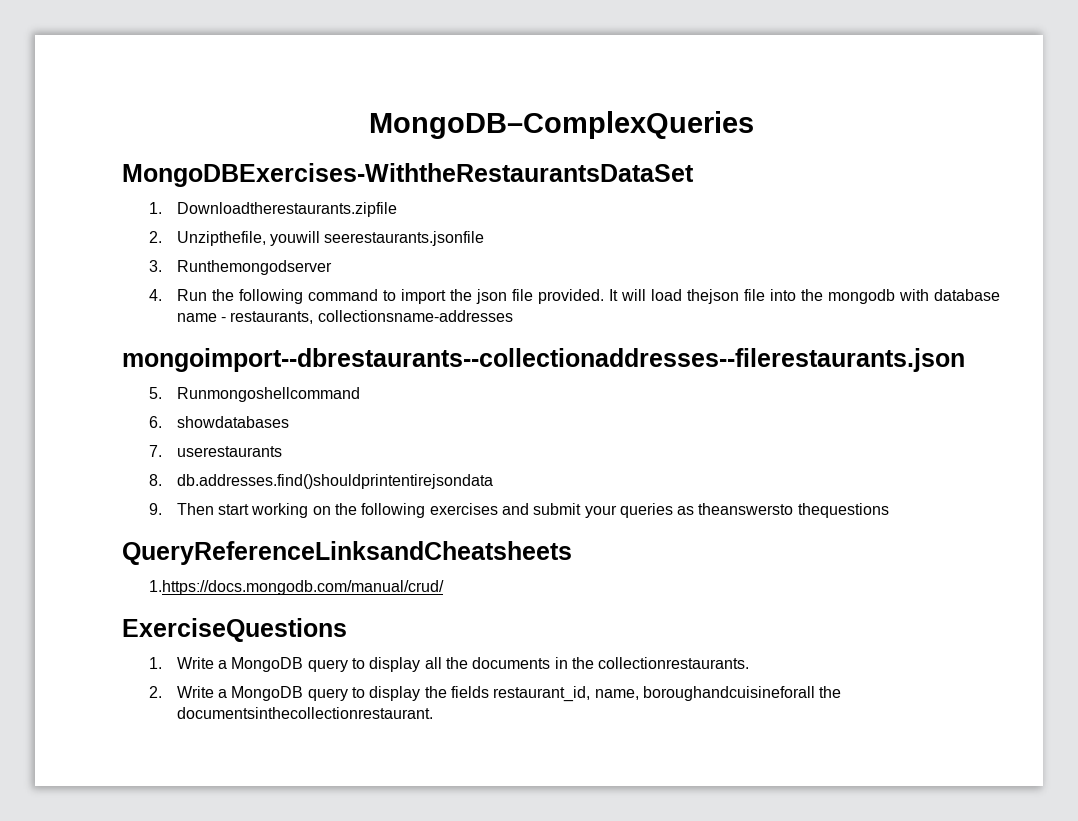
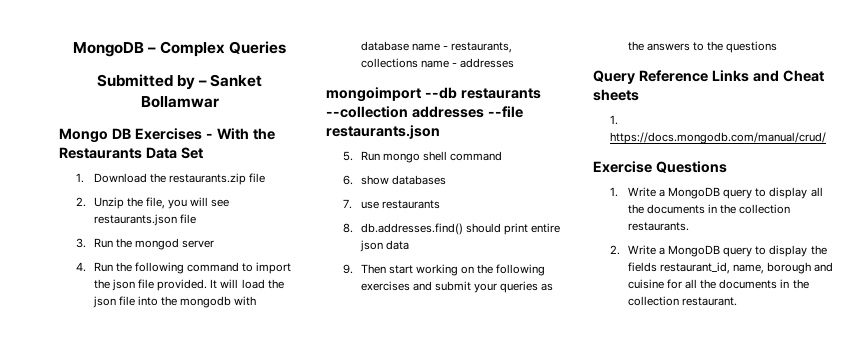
[368,111,754,139] [122,163,694,187] [149,202,397,217] [149,231,485,246] [149,260,332,275] MongoDB–ComplexQueries // MongoDBExercises-WiththeRestaurantsDataSet // 1. Downloadtherestaurants.zipfile // 2. Unzipthefile, youwill seerestaurants.jsonfile // 3. Runthemongodserver -> [73,41,286,57] [96,74,263,90] [140,96,219,108] [59,128,275,143] [59,147,203,159] [76,173,266,185] [76,197,230,209] [93,214,197,226] [76,238,215,250] MongoDB – Complex Queries // Submitted by – Sanket Bollamwar // Mongo DB Exercises - With the Restaurants Data Set // 1. Download the restaurants.zip file // 2. Unzip the file, you will see restaurants.json file // 3. Run the mongod server
[686,289,739,304] thejson -> [267,279,284,289] [92,296,116,308] the json
[317,310,513,322] [122,348,965,372] [149,387,360,402] collectionsname-addresses // mongoimport--dbrestaurants--collectionaddresses--filerestaurants.json // 5. Runmongoshellcommand -> [360,58,515,68] [326,87,541,102] [326,106,523,118] [326,125,440,139] [343,151,503,163] collections name - addresses // mongoimport --db restaurants --collection addresses --file restaurants.json // 5. Run mongo shell command
[176,416,289,428] showdatabases -> [360,175,447,185] show databases
[176,446,282,457] userestaurants -> [360,200,441,209] use restaurants
[176,474,493,489] db.addresses.find()shouldprintentirejsondata -> [360,223,561,235] [359,240,410,252] db.addresses.find() should print entire json data
[698,503,889,518] [122,541,572,565] [149,580,445,595] [122,618,347,642] theanswersto thequestions // QueryReferenceLinksandCheatsheets // 1.https://docs.mongodb.com/manual/crud/ // ExerciseQuestions -> [627,41,778,53] [593,70,824,84] [593,89,639,101] [610,115,619,125] [610,132,827,144] [593,161,727,173] the answers to the questions // Query Reference Links and Cheat sheets // 1. https://docs.mongodb.com/manual/crud/ // Exercise Questions
[598,657,750,669] collectionrestaurants. -> [739,204,791,214] [627,222,689,231] collection restaurants.
[642,686,842,701] [176,707,433,719] boroughandcuisineforall the documentsinthecollectionrestaurant. -> [767,262,834,274] [627,279,809,289] [627,296,738,306] borough and cuisine for all the documents in the collection restaurant.

